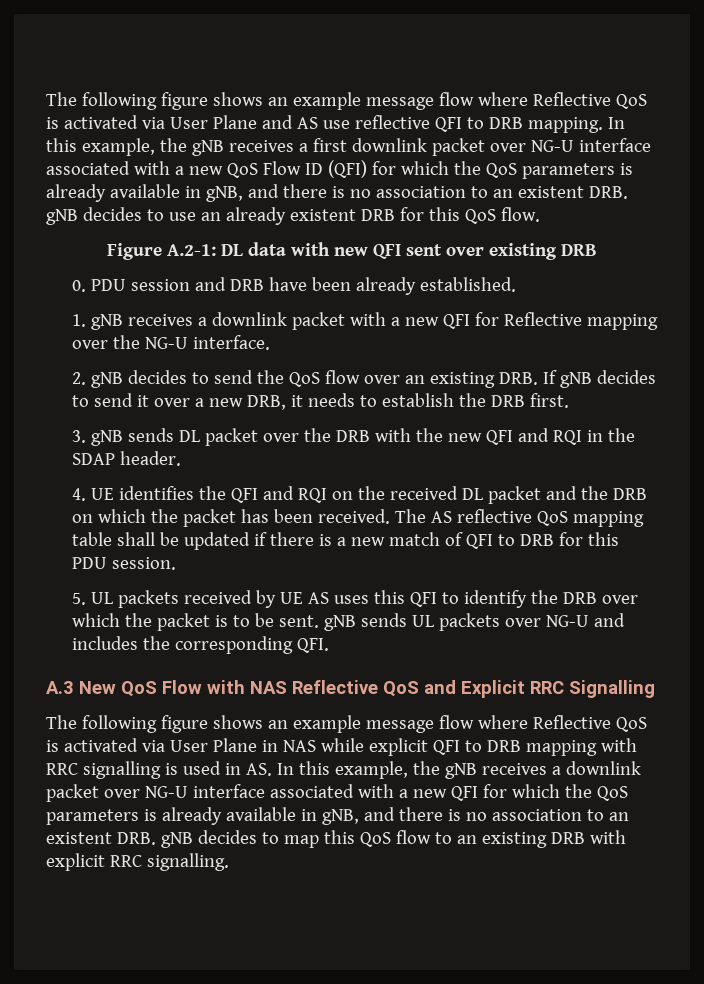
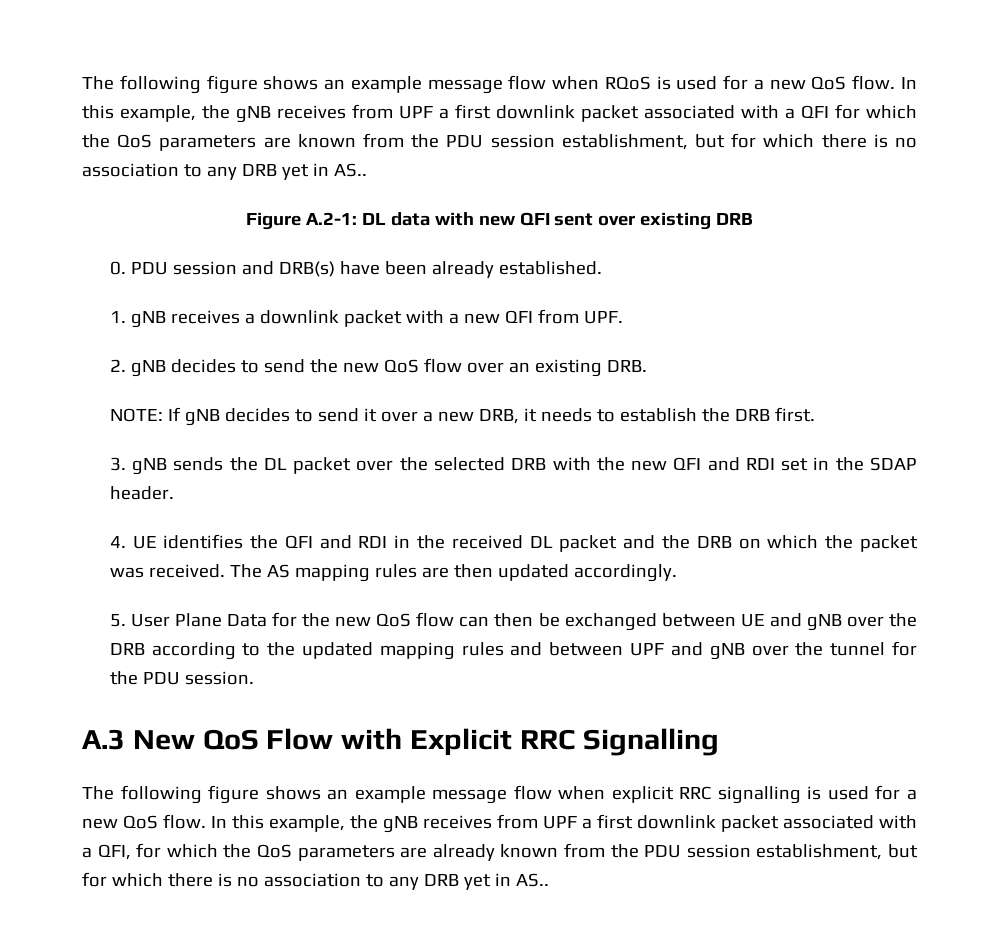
[46,92,647,110] [46,115,625,133] [46,138,651,156] [46,160,633,179] [46,184,628,202] [46,207,540,225] The following figure shows an example message flow where Reflective QoS is activated via User Plane and AS use reflective QFI to DRB mapping. In this example, the gNB receives a first downlink packet over NG-U interface associated with a new QoS Flow ID (QFI) for which the QoS parameters is already available in gNB, and there is no association to an existent DRB. gNB decides to use an already existent DRB for this QoS flow. -> [82,75,917,94] [82,104,917,123] [82,133,918,151] [82,163,367,180] The following figure shows an example message flow when RQoS is used for a new QoS flow. In this example, the gNB receives from UPF a first downlink packet associated with a QFI for which the QoS parameters are known from the PDU session establishment, but for which there is no association to any DRB yet in AS..
[229,279,264,291] DRB -> [278,261,335,277] DRB(s)
[474,312,658,330] [71,335,270,350] for Reflective mapping over the NG-U interface. -> [537,309,623,324] from UPF.
(284, 377) none -> [342,362,379,373] new
(538, 378) none -> [109,408,163,422] // NOTE:
(174, 435) none -> [229,457,258,471] the
(331, 435) none -> [433,457,505,471] selected
[552,430,582,445] RQI -> [745,458,809,471] RDI set
[297,488,353,503] RQI on -> [358,535,411,548] RDI in
[240,509,313,523] has been -> [109,567,144,578] was
[456,509,644,527] [71,532,619,550] [71,557,176,570] [71,590,638,608] [71,613,625,631] [71,636,329,654] reflective QoS mapping table shall be updated if there is a new match of QFI to DRB for this PDU session. // 5. UL packets received by UE AS uses this QFI to identify the DRB over which the packet is to be sent. gNB sends UL packets over NG-U and includes the corresponding QFI. -> [294,564,677,582] [109,612,917,631] [109,641,917,660] [109,671,254,685] mapping rules are then updated accordingly. // 5. User Plane Data for the new QoS flow can then be exchanged between UE and gNB over the DRB according to the updated mapping rules and between UPF and gNB over the tunnel for the PDU session.
[250,680,456,697] NAS Reflective QoS and -> (403, 739) none
[477,715,647,732] [46,738,637,756] [46,761,641,779] [46,784,628,802] [46,807,629,825] [46,830,626,848] [46,853,229,871] where Reflective QoS is activated via User Plane in NAS while explicit QFI to DRB mapping with RRC signalling is used in AS. In this example, the gNB receives a downlink packet over NG-U interface associated with a new QFI for which the QoS parameters is already available in gNB, and there is no association to an existent DRB. gNB decides to map this QoS flow to an existing DRB with explicit RRC signalling. -> [558,785,917,804] [82,814,917,833] [82,843,919,861] [82,872,549,890] when explicit RRC signalling is used for a new QoS flow. In this example, the gNB receives from UPF a first downlink packet associated with a QFI, for which the QoS parameters are already known from the PDU session establishment, but for which there is no association to any DRB yet in AS..

